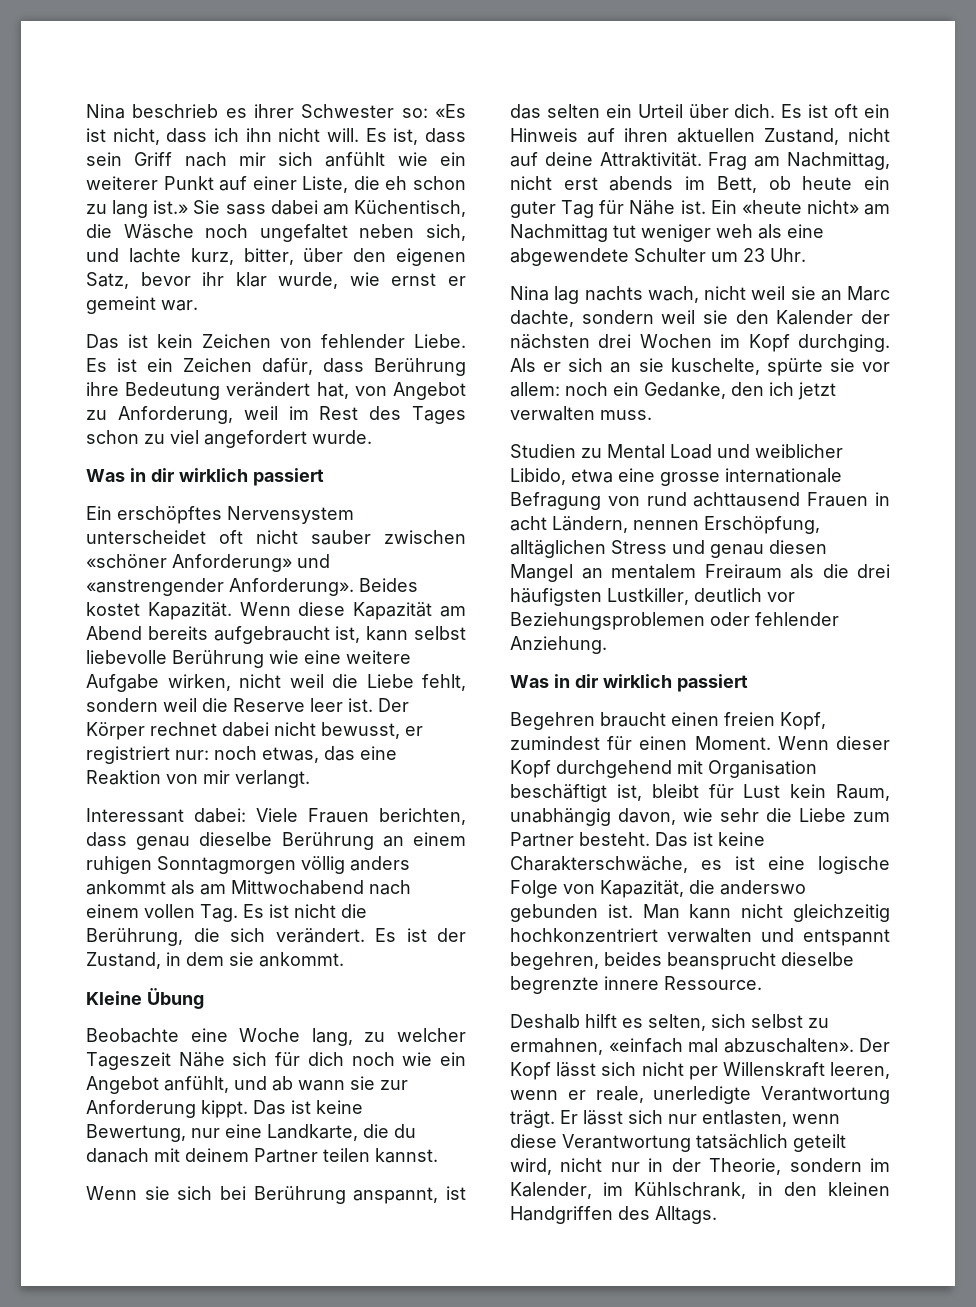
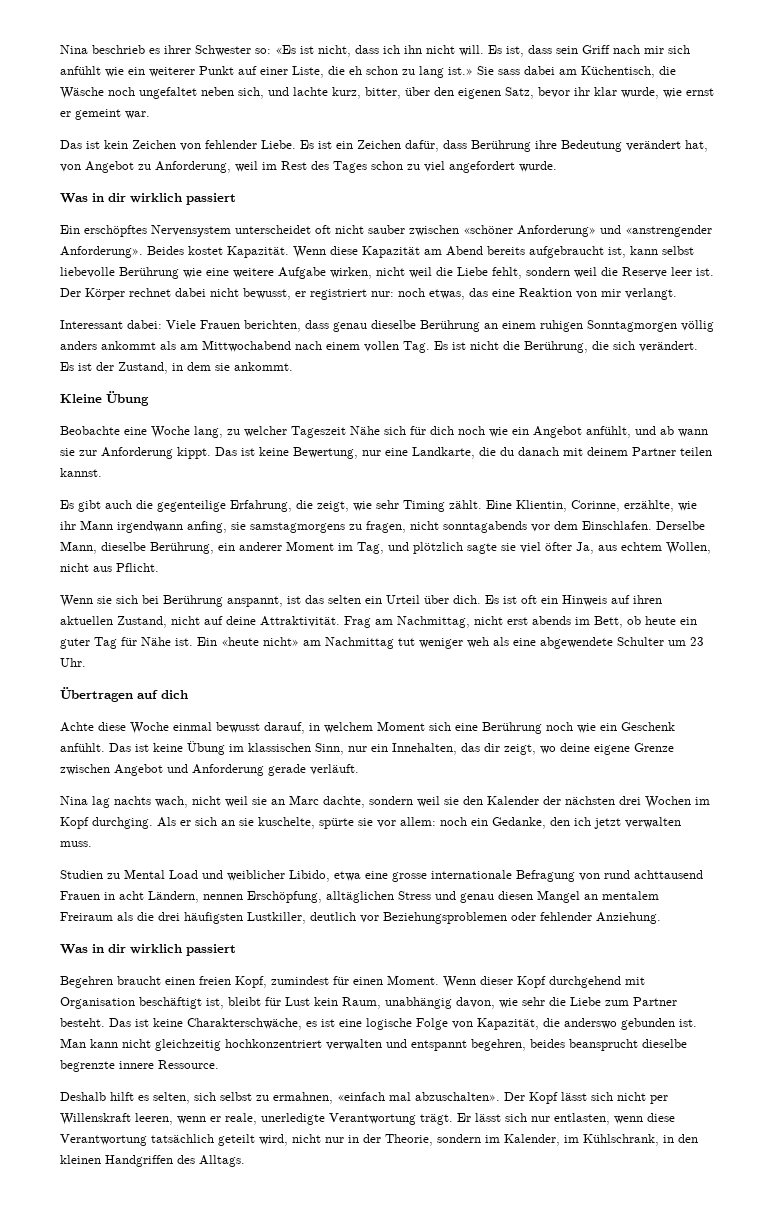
(438, 1155) none -> [60,500,697,512] [60,520,705,533] [60,541,711,554] [60,563,159,572] // Es gibt auch die gegenteilige Erfahrung, die zeigt, wie sehr Timing zählt. Eine Klientin, Corinne, erzählte, wie ihr Mann irgendwann anfing, sie samstagmorgens zu fragen, nicht sonntagabends vor dem Einschlafen. Derselbe Mann, dieselbe Berührung, ein anderer Moment im Tag, und plötzlich sagte sie viel öfter Ja, aus echtem Wollen, nicht aus Pflicht.
(806, 255) none -> [60,687,188,702] [60,721,675,734] [60,741,674,755] [60,764,359,776] // Übertragen auf dich // Achte diese Woche einmal bewusst darauf, in welchem Moment sich eine Berührung noch wie ein Geschenk anfühlt. Das ist keine Übung im klassischen Sinn, nur ein Innehalten, das dir zeigt, wo deine eigene Grenze zwischen Angebot und Anforderung gerade verläuft.

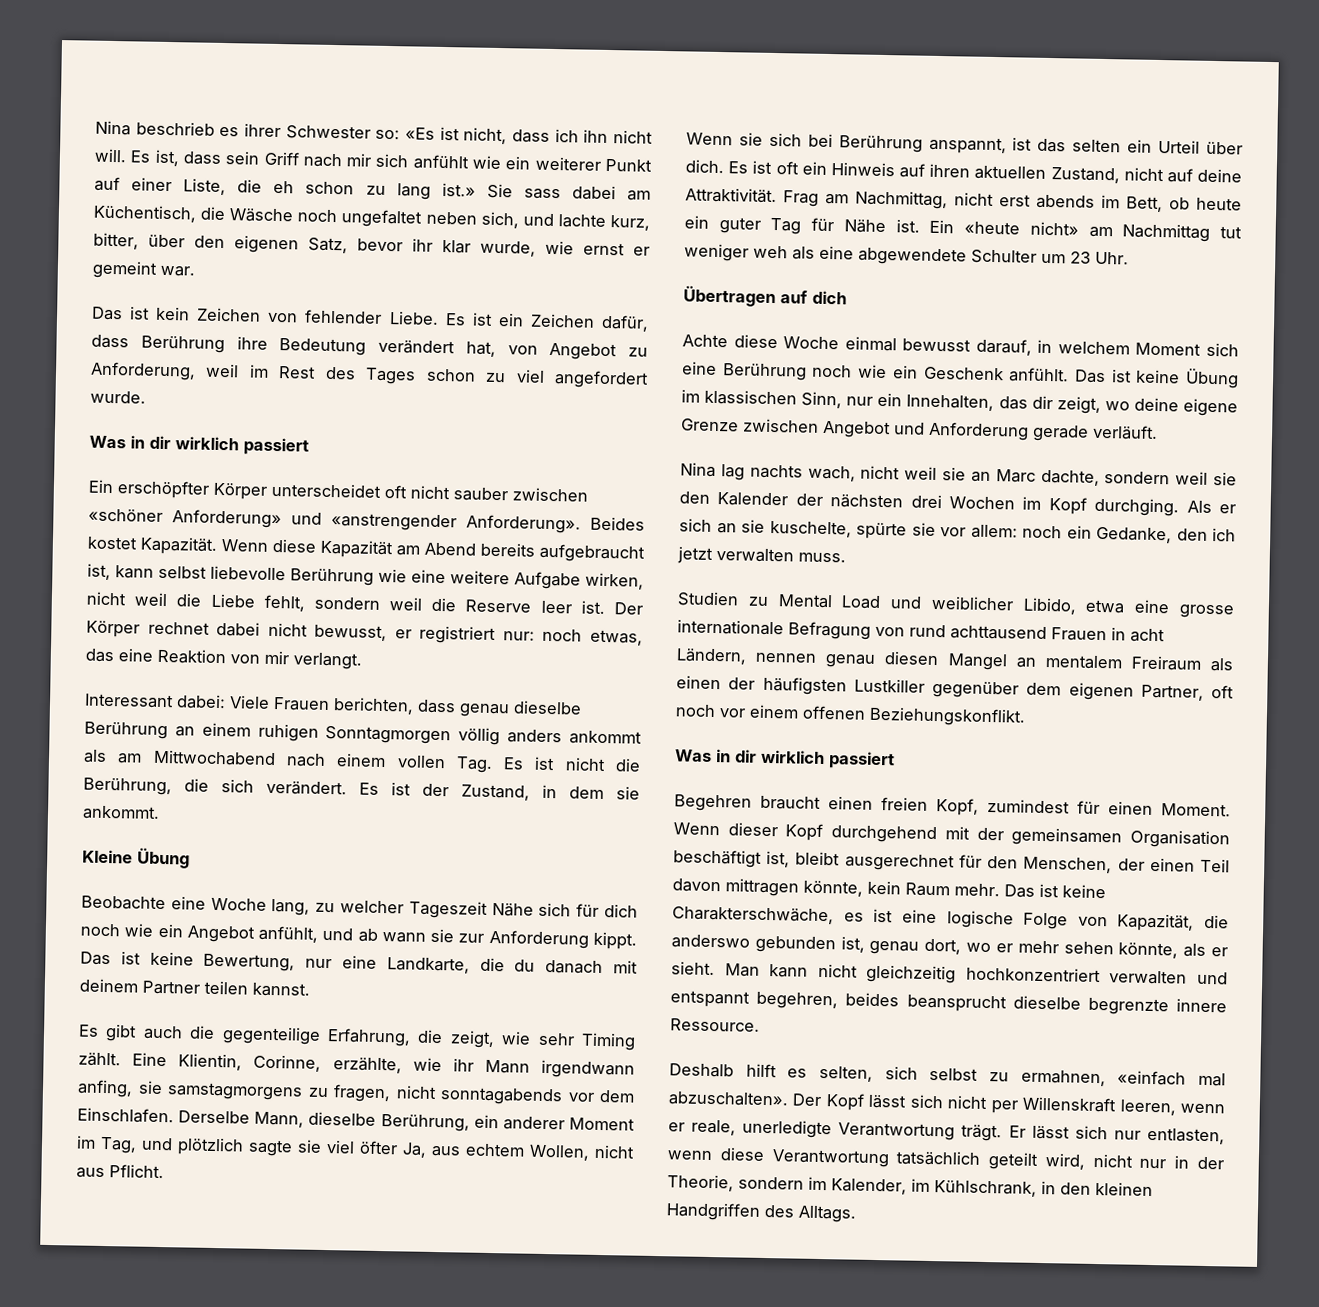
[84,225,231,237] erschöpftes Nervensystem -> [117,480,268,500] erschöpfter Körper
[247,891,456,903] Erschöpfung, alltäglichen Stress und -> (818, 657) none
[137,912,661,924] die drei häufigsten Lustkiller, deutlich vor Beziehungsproblemen oder fehlender Anziehung. -> [676,675,1234,701] [675,704,1026,727] einen der häufigsten Lustkiller gegenüber dem eigenen Partner, oft noch vor einem offenen Beziehungskonflikt.
(645, 981) none -> [976,827,1123,847] der gemeinsamen
[265,997,677,1009] [60,1018,105,1027] für Lust kein Raum, unabhängig davon, wie sehr die Liebe zum Partner besteht. -> [844,853,1230,874] [672,878,1000,897] ausgerechnet für den Menschen, der einen Teil davon mittragen könnte, kein Raum mehr.
[679,1019,697,1027] ist. -> [840,936,1228,959] [671,961,715,976] ist, genau dort, wo er mehr sehen könnte, als er sieht.

